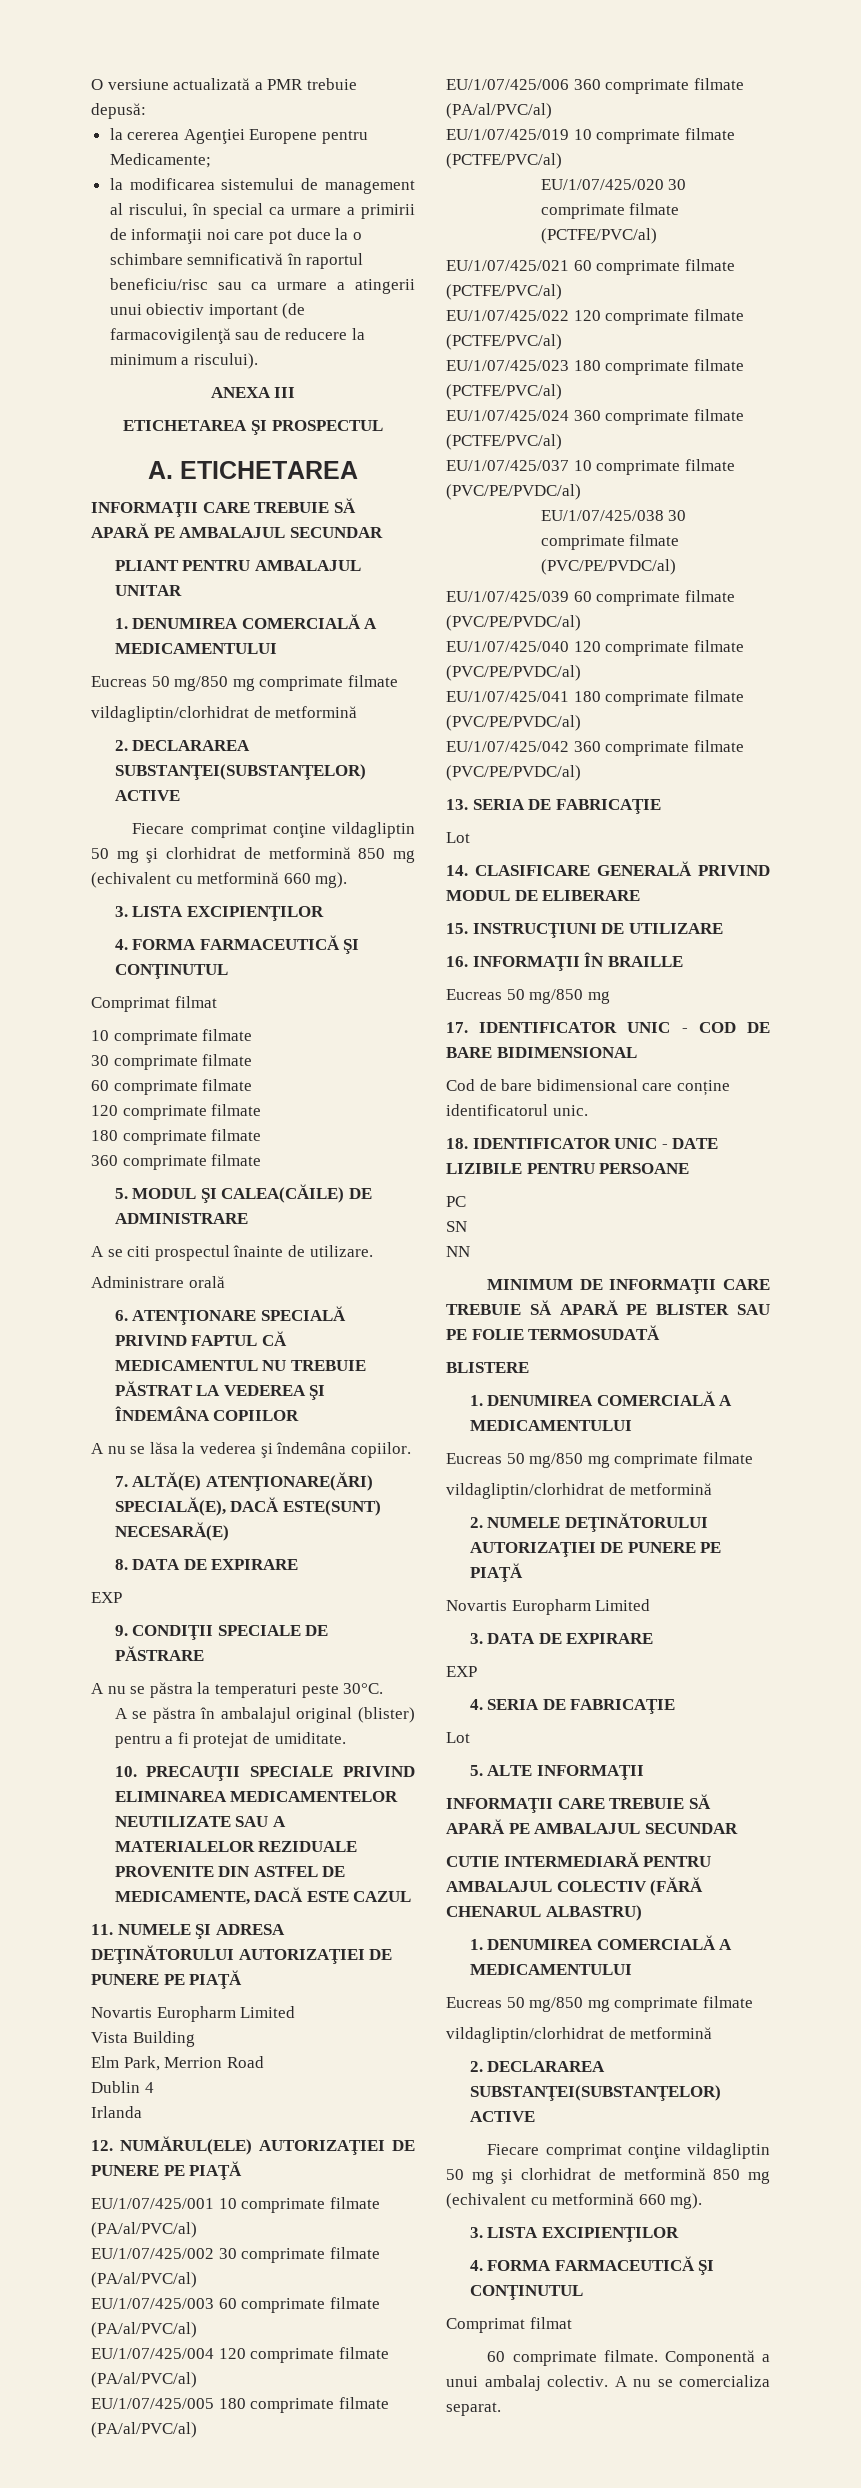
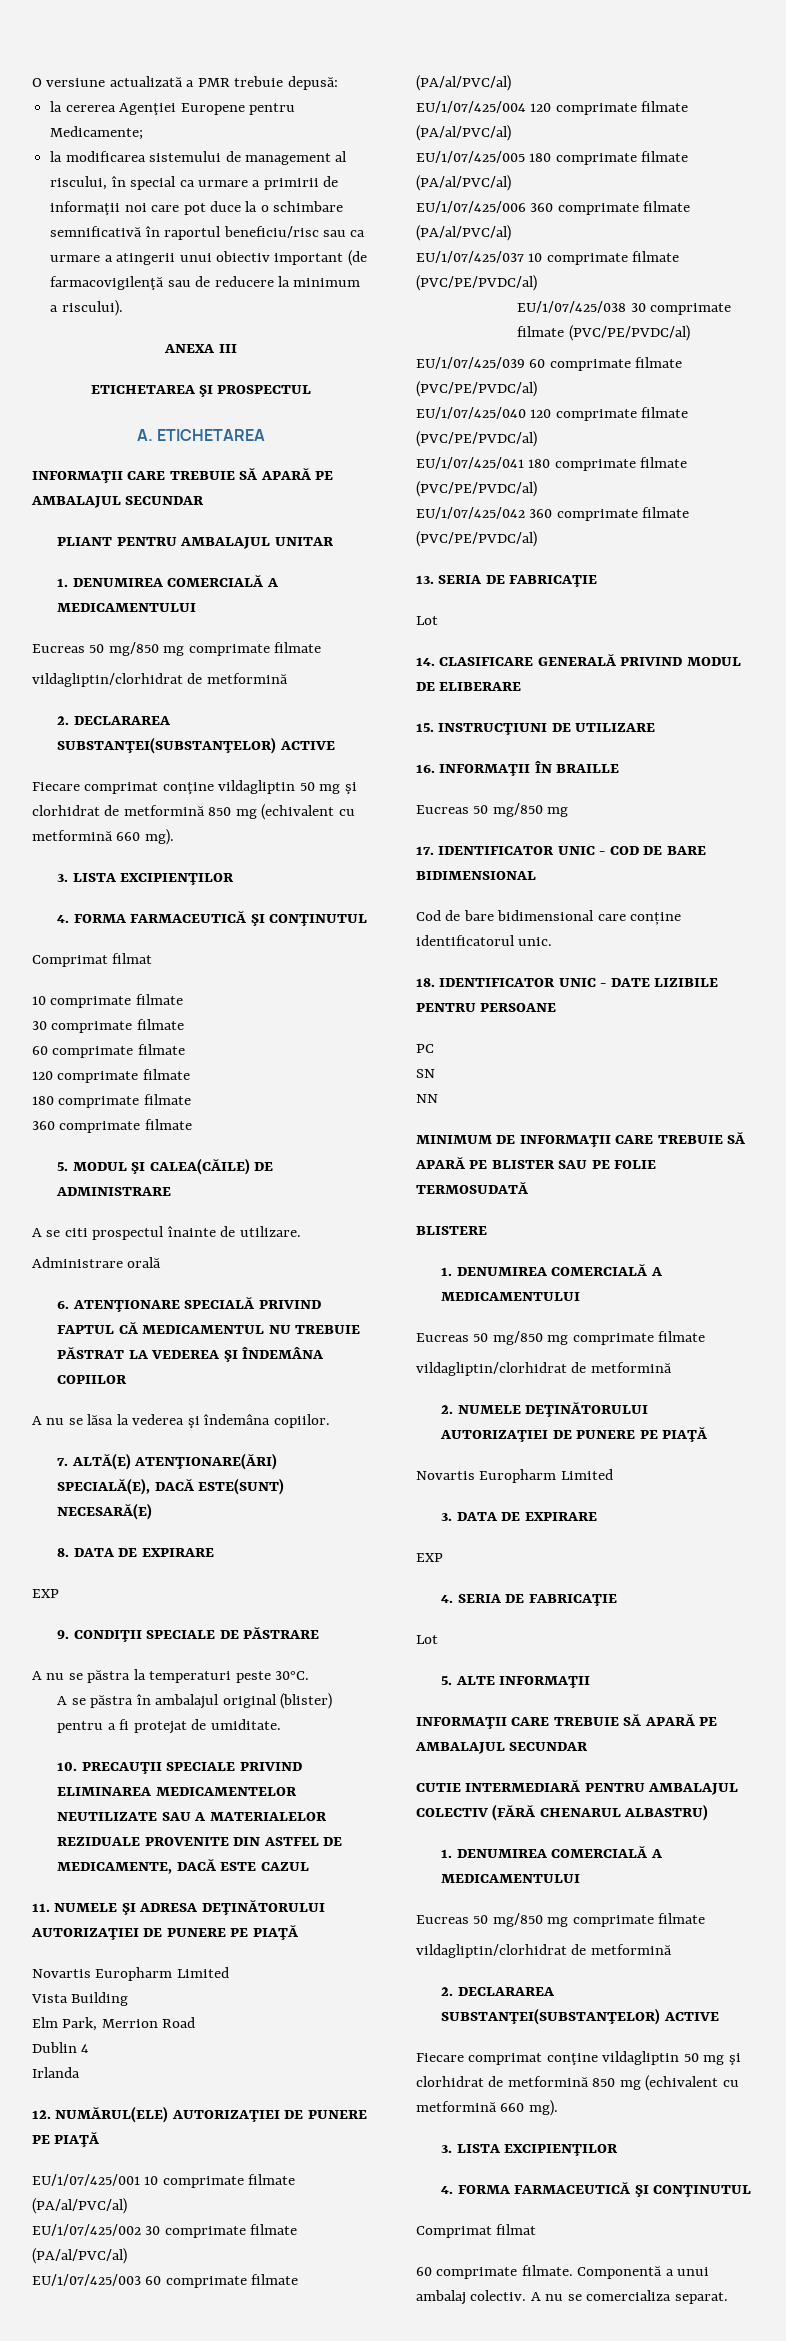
[446,128,735,144] [446,153,562,169] [540,179,687,190] [540,203,680,219] [540,228,657,244] [446,259,735,275] [446,284,562,300] [446,309,744,325] [446,334,562,350] [446,359,744,375] [446,384,562,400] [446,409,744,425] [446,434,562,450] // EU/1/07/425/019 10 comprimate filmate (PCTFE/PVC/al) // EU/1/07/425/020 30 comprimate filmate (PCTFE/PVC/al) // EU/1/07/425/021 60 comprimate filmate (PCTFE/PVC/al) // EU/1/07/425/022 120 comprimate filmate (PCTFE/PVC/al) // EU/1/07/425/023 180 comprimate filmate (PCTFE/PVC/al) // EU/1/07/425/024 360 comprimate filmate (PCTFE/PVC/al) -> (511, 233) none

